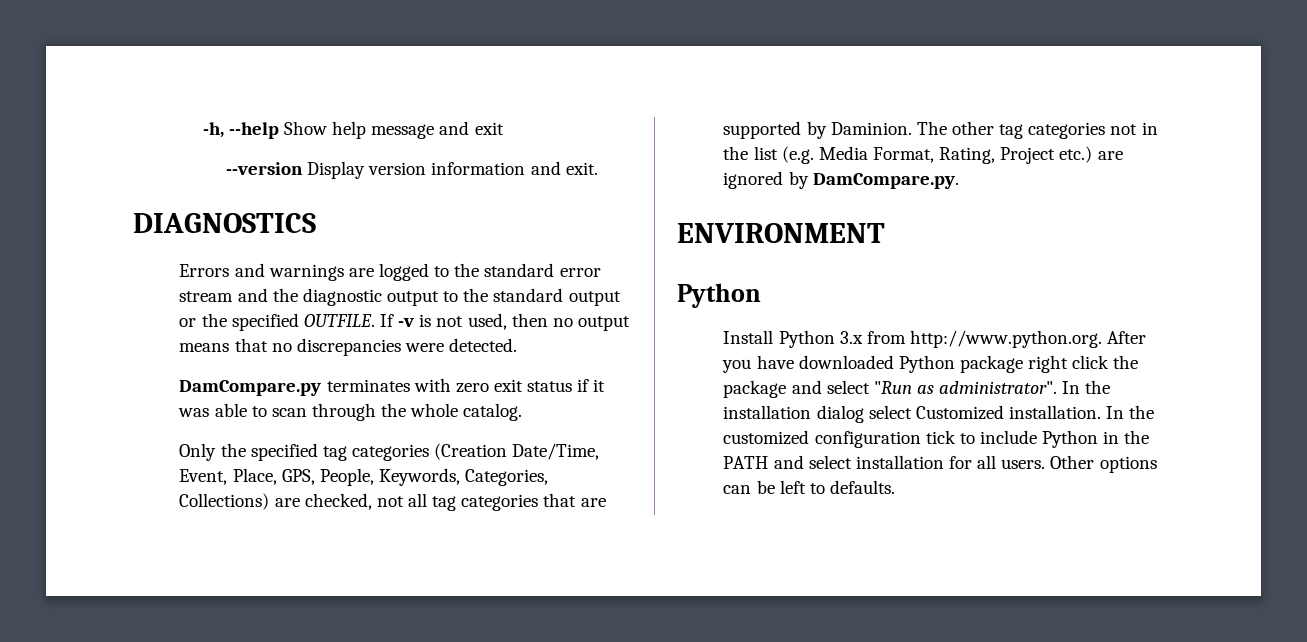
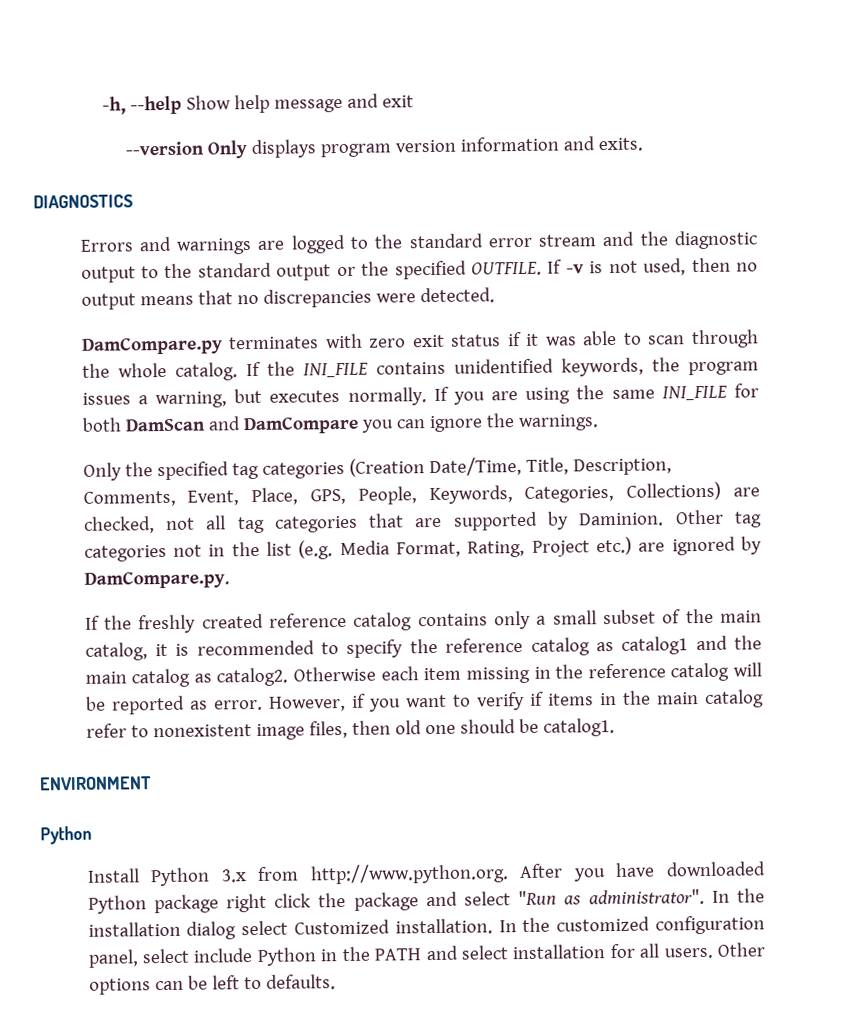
[307,161,366,179] Display -> [207,139,393,159] Only displays program
[565,162,598,175] exit. -> [598,137,644,152] exits.
(523, 412) none -> [245,357,759,378] [81,383,759,409] [81,413,599,435] If the INI_FILE contains unidentified keywords, the program issues a warning, but executes normally. If you are using the same INI_FILE for both DamScan and DamCompare you can ignore the warnings.
(600, 451) none -> [525,457,672,476] [82,490,176,507] Title, Description, Comments,
[916,121,995,135] The other -> [674,509,724,525] Other
(959, 181) none -> [84,608,762,634] [84,635,762,661] [84,662,762,688] [85,689,764,715] [85,717,615,740] // If the freshly created reference catalog contains only a small subset of the main catalog, it is recommended to specify the reference catalog as catalog1 and the main catalog as catalog2. Otherwise each item missing in the reference catalog will be reported as error. However, if you want to verify if items in the main catalog refer to nonexistent image files, then old one should be catalog1.
[925,430,975,444] tick to -> [87,948,190,968] panel, select

